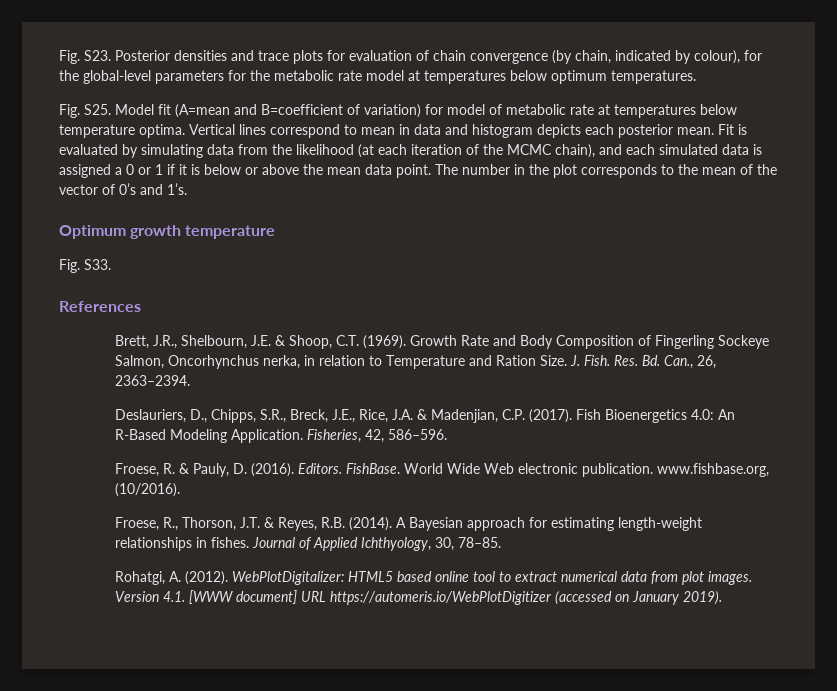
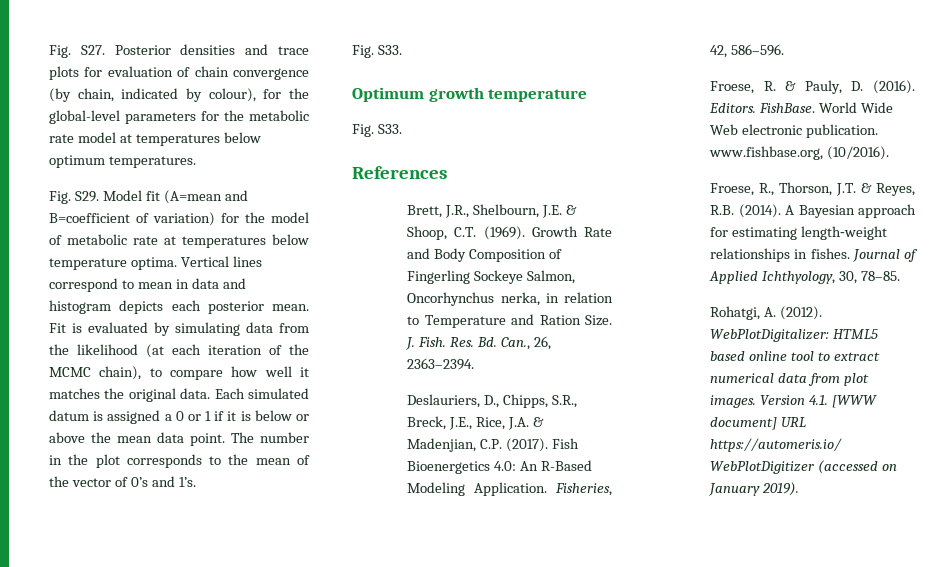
[59,50,111,64] Fig. S23. -> [49,45,105,58] Fig. S27.
[84,104,111,115] S25. -> [74,191,99,202] S29.
(443, 109) none -> [245,212,265,223] the
[599,144,749,155] and each simulated data -> [149,366,309,380] [49,388,309,402] [49,410,89,421] to compare how well it matches the original data. Each simulated datum
(187, 189) none -> [352,45,402,58] // Fig. S33.

